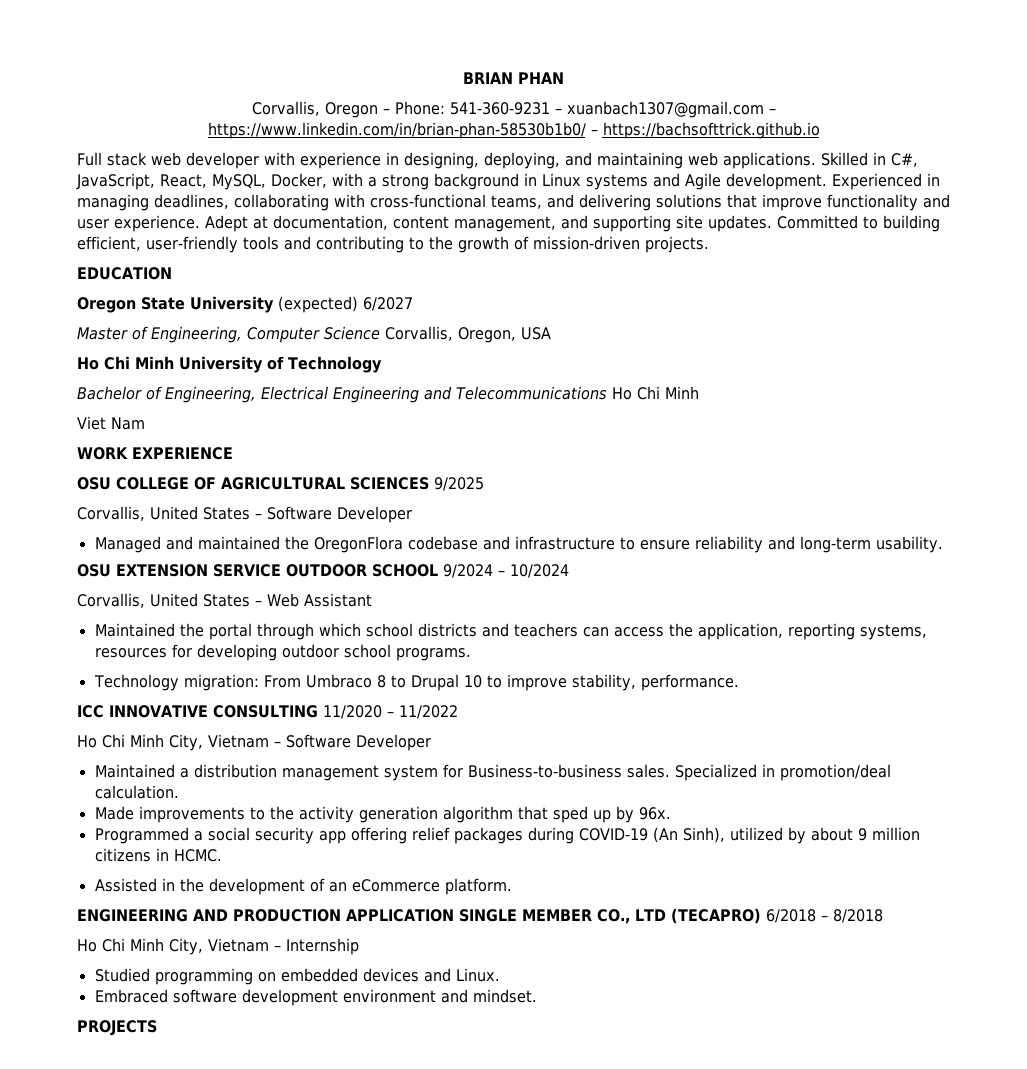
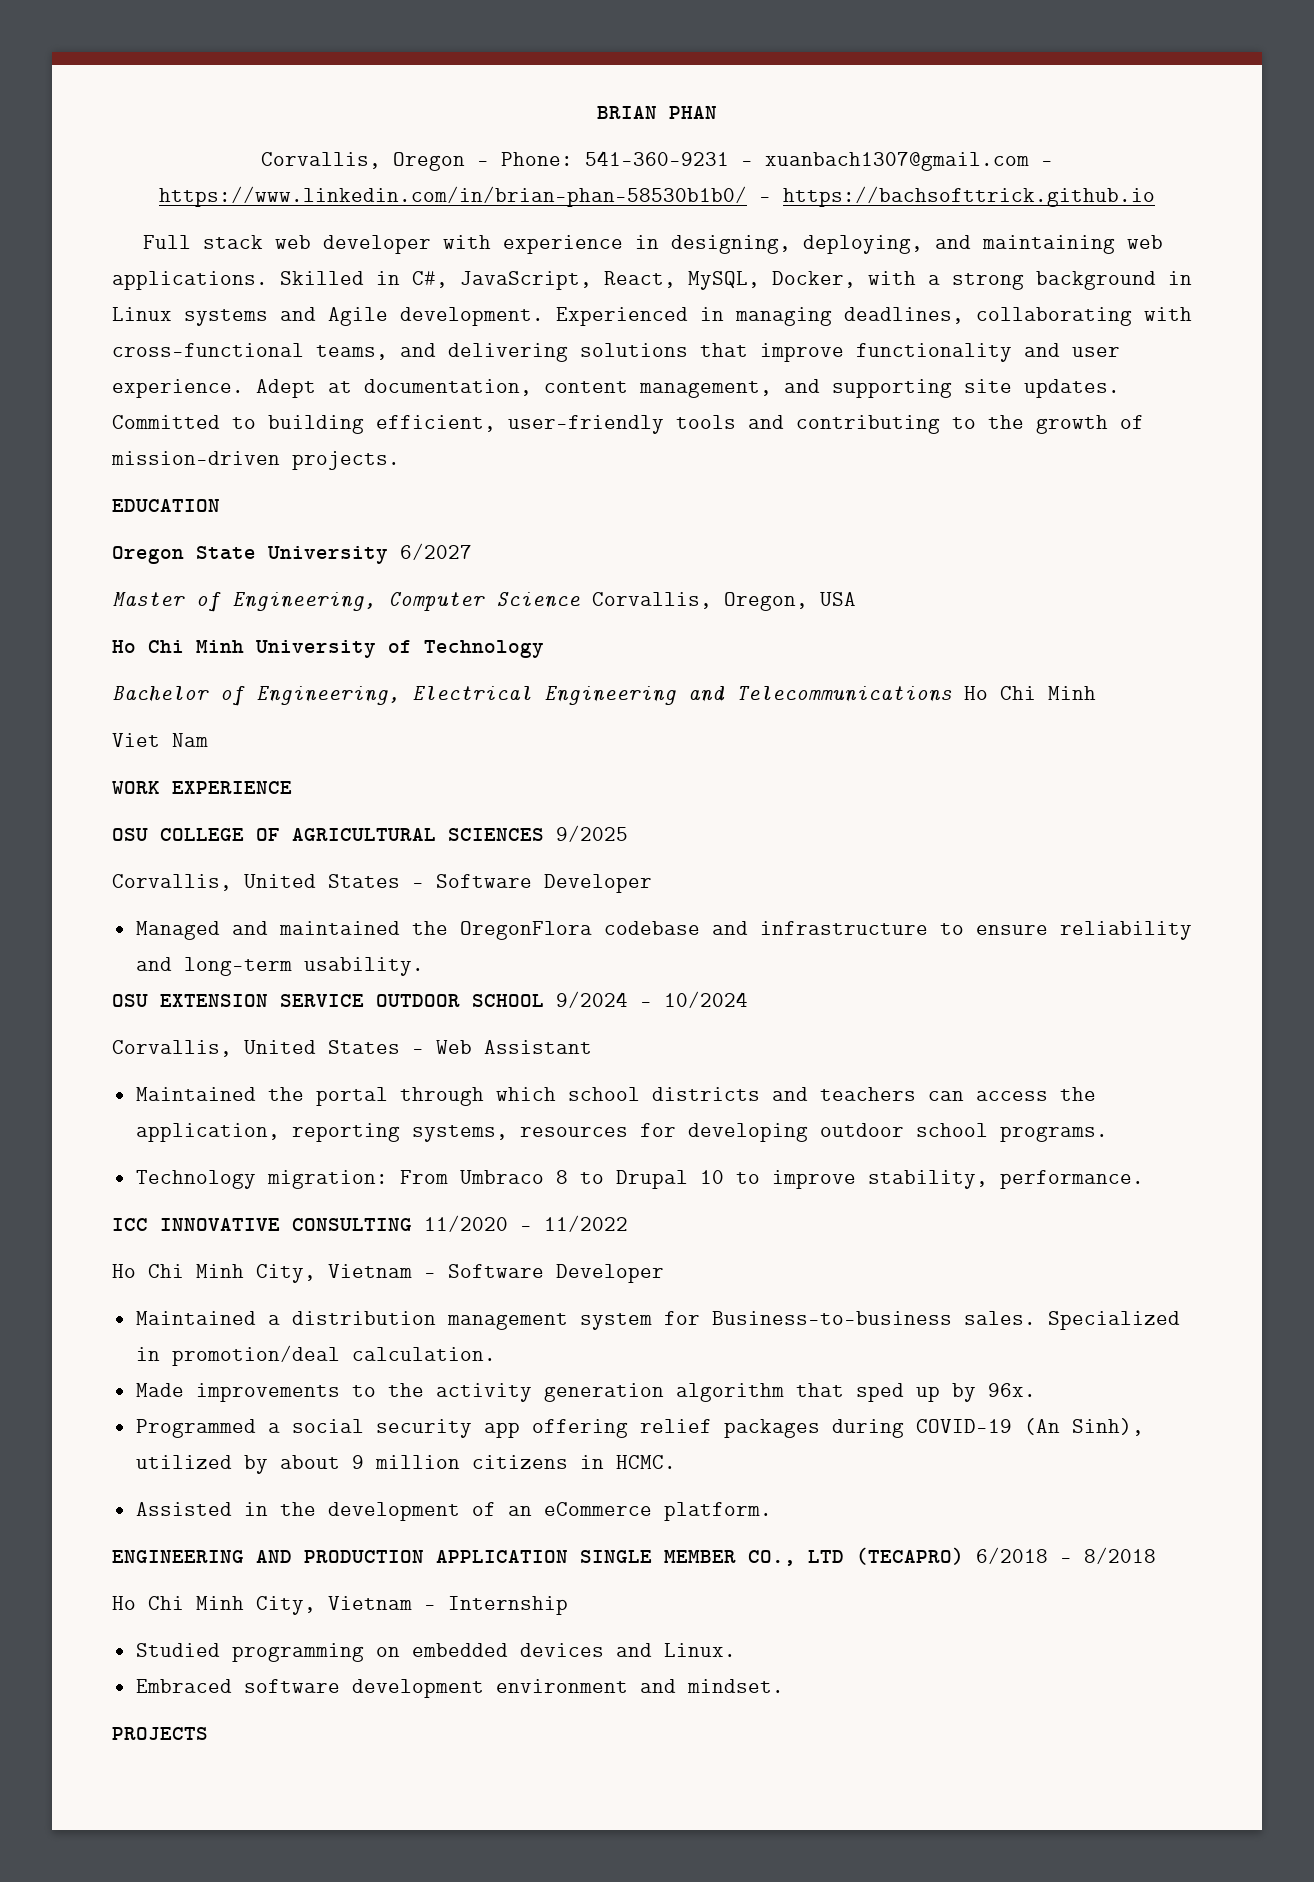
[278,296,358,313] (expected) -> (388, 555) none

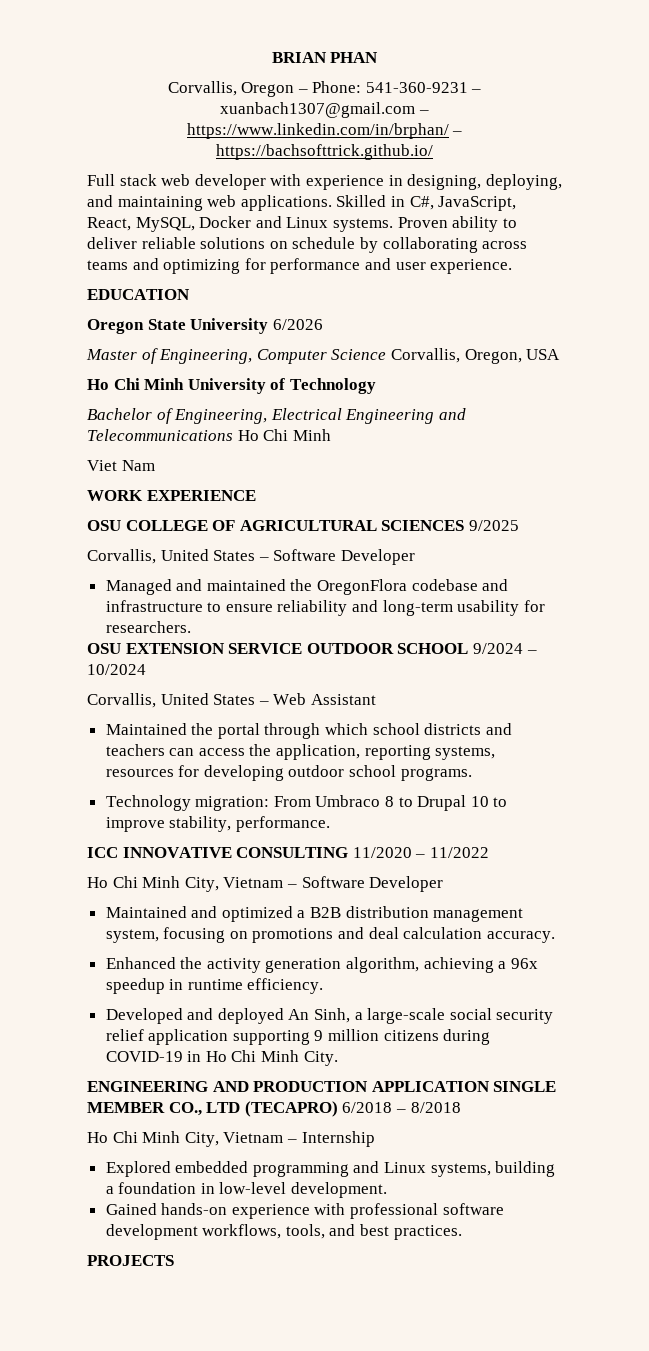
[159,186,1155,207] https://www.linkedin.com/in/brian-phan-58530b1b0/ – https://bachsofttrick.github.io -> [186,123,463,139] [216,144,433,160] https://www.linkedin.com/in/brphan/ – https://bachsofttrick.github.io/
[772,271,1192,290] [112,307,1192,326] [112,343,1120,362] [112,379,1120,398] [112,415,1144,434] [111,451,400,470] Docker, with a strong background in Linux systems and Agile development. Experienced in managing deadlines, collaborating with cross-functional teams, and delivering solutions that improve functionality and user experience. Adept at documentation, content management, and supporting site updates. Committed to building efficient, user-friendly tools and contributing to the growth of mission-driven projects. -> [199,216,517,232] [87,237,528,253] [87,258,513,274] Docker and Linux systems. Proven ability to deliver reliable solutions on schedule by collaborating across teams and optimizing for performance and user experience.
[400,543,472,560] 6/2027 -> [272,319,323,330] 6/2026
[303,957,424,976] usability. -> [457,600,545,616] [105,621,191,633] usability for researchers.
[267,1311,1180,1330] [135,1345,496,1366] [135,1383,1036,1402] [135,1418,1144,1438] [135,1455,676,1474] [135,1502,772,1521] a distribution management system for Business-to-business sales. Specialized in promotion/deal calculation. // Made improvements to the activity generation algorithm that sped up by 96x. // Programmed a social security app offering relief packages during COVID-19 (An Sinh), utilized by about 9 million citizens in HCMC. // Assisted in the development of an eCommerce platform. -> [191,906,524,922] [105,927,555,943] [105,957,538,973] [105,978,324,994] [105,1008,554,1024] [105,1029,491,1045] [105,1050,338,1066] and optimized a B2B distribution management system, focusing on promotions and deal calculation accuracy. // Enhanced the activity generation algorithm, achieving a 96x speedup in runtime efficiency. // Developed and deployed An Sinh, a large-scale social security relief application supporting 9 million citizens during COVID-19 in Ho Chi Minh City.
[135,1643,736,1662] [135,1679,784,1698] Studied programming on embedded devices and Linux. // Embraced software development environment and mindset. -> [105,1161,556,1177] [105,1182,388,1198] [105,1203,504,1219] [105,1224,462,1240] Explored embedded programming and Linux systems, building a foundation in low-level development. // Gained hands-on experience with professional software development workflows, tools, and best practices.

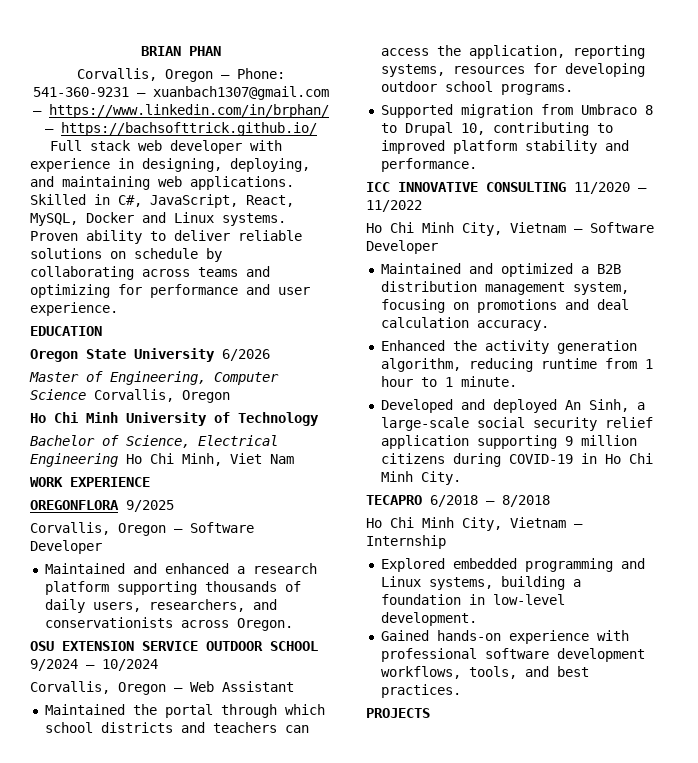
[464,349,561,364] Oregon, USA -> [182,390,230,403] Oregon
[174,409,268,424] Engineering, -> [126,435,190,448] Science,
[438,408,466,420] [87,429,331,441] and Telecommunications Ho Chi Minh // -> [126,453,222,466] Ho Chi Minh,
[87,520,465,531] OSU COLLEGE OF AGRICULTURAL SCIENCES -> [30,500,119,510] OREGONFLORA
[160,549,415,565] [105,579,509,595] [105,600,545,616] [105,621,191,633] United States – Software Developer // Managed and maintained the OregonFlora codebase and infrastructure to ensure reliability and long-term usability for researchers. -> [118,522,254,536] [30,540,102,554] [44,563,317,574] [44,581,301,595] [44,599,277,613] [44,617,293,631] Oregon – Software Developer // Maintained and enhanced a research platform supporting thousands of daily users, researchers, and conservationists across Oregon.
[160,693,256,705] United States -> [118,682,166,695] Oregon
[105,795,311,811] Technology migration: From -> [380,104,573,118] Supported migration from
[470,796,508,807] [105,816,232,832] 10 to improve stability, -> [460,122,613,136] [380,140,629,154] 10, contributing to improved platform stability and
[423,957,538,973] [105,978,324,994] achieving a 96x speedup in runtime efficiency. -> [468,358,653,372] [380,376,517,387] reducing runtime from 1 hour to 1 minute.
[87,1081,557,1092] [87,1101,338,1117] ENGINEERING AND PRODUCTION APPLICATION SINGLE MEMBER CO., LTD (TECAPRO) -> [366,495,422,505] TECAPRO

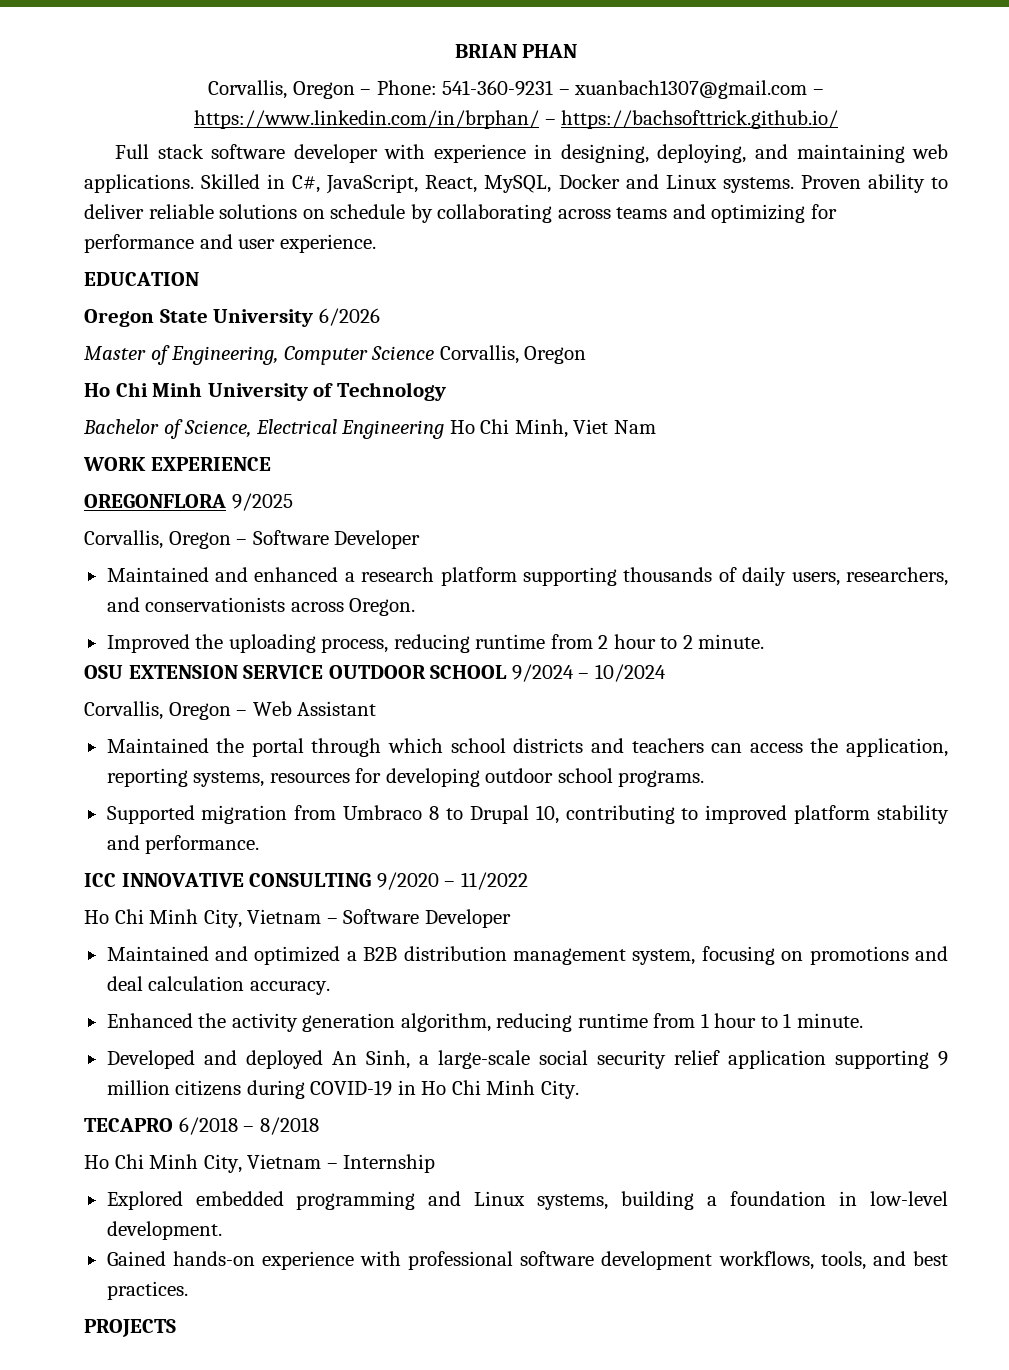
[137,140,162,151] web -> [211,144,286,159] software
(293, 624) none -> [106,634,765,653] // Improved the uploading process, reducing runtime from 2 hour to 2 minute.
[574,182,630,194] 11/2020 -> [376,872,439,890] 9/2020

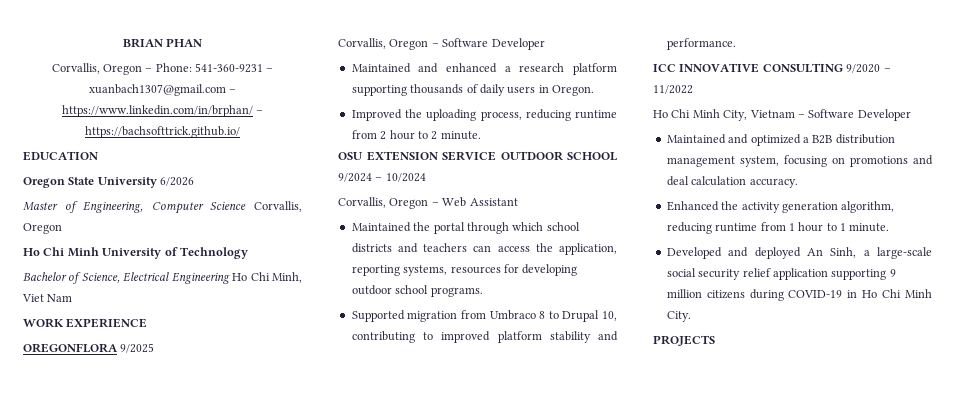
[115,144,949,163] [84,174,949,194] [84,204,837,223] [84,234,376,253] // Full stack software developer with experience in designing, deploying, and maintaining web applications. Skilled in C#, JavaScript, React, MySQL, Docker and Linux systems. Proven ability to deliver reliable solutions on schedule by collaborating across teams and optimizing for performance and user experience. -> (240, 132) none
[791,567,948,586] [106,597,344,612] users, researchers, and conservationists across -> [507,85,549,94] users in
[84,1117,319,1135] [84,1154,436,1173] [106,1191,949,1210] [106,1221,222,1240] [106,1251,949,1270] [106,1281,188,1300] // TECAPRO 6/2018 – 8/2018 // Ho Chi Minh City, Vietnam – Internship // Explored embedded programming and Linux systems, building a foundation in low-level development. // Gained hands-on experience with professional software development workflows, tools, and best practices. -> (691, 316) none

